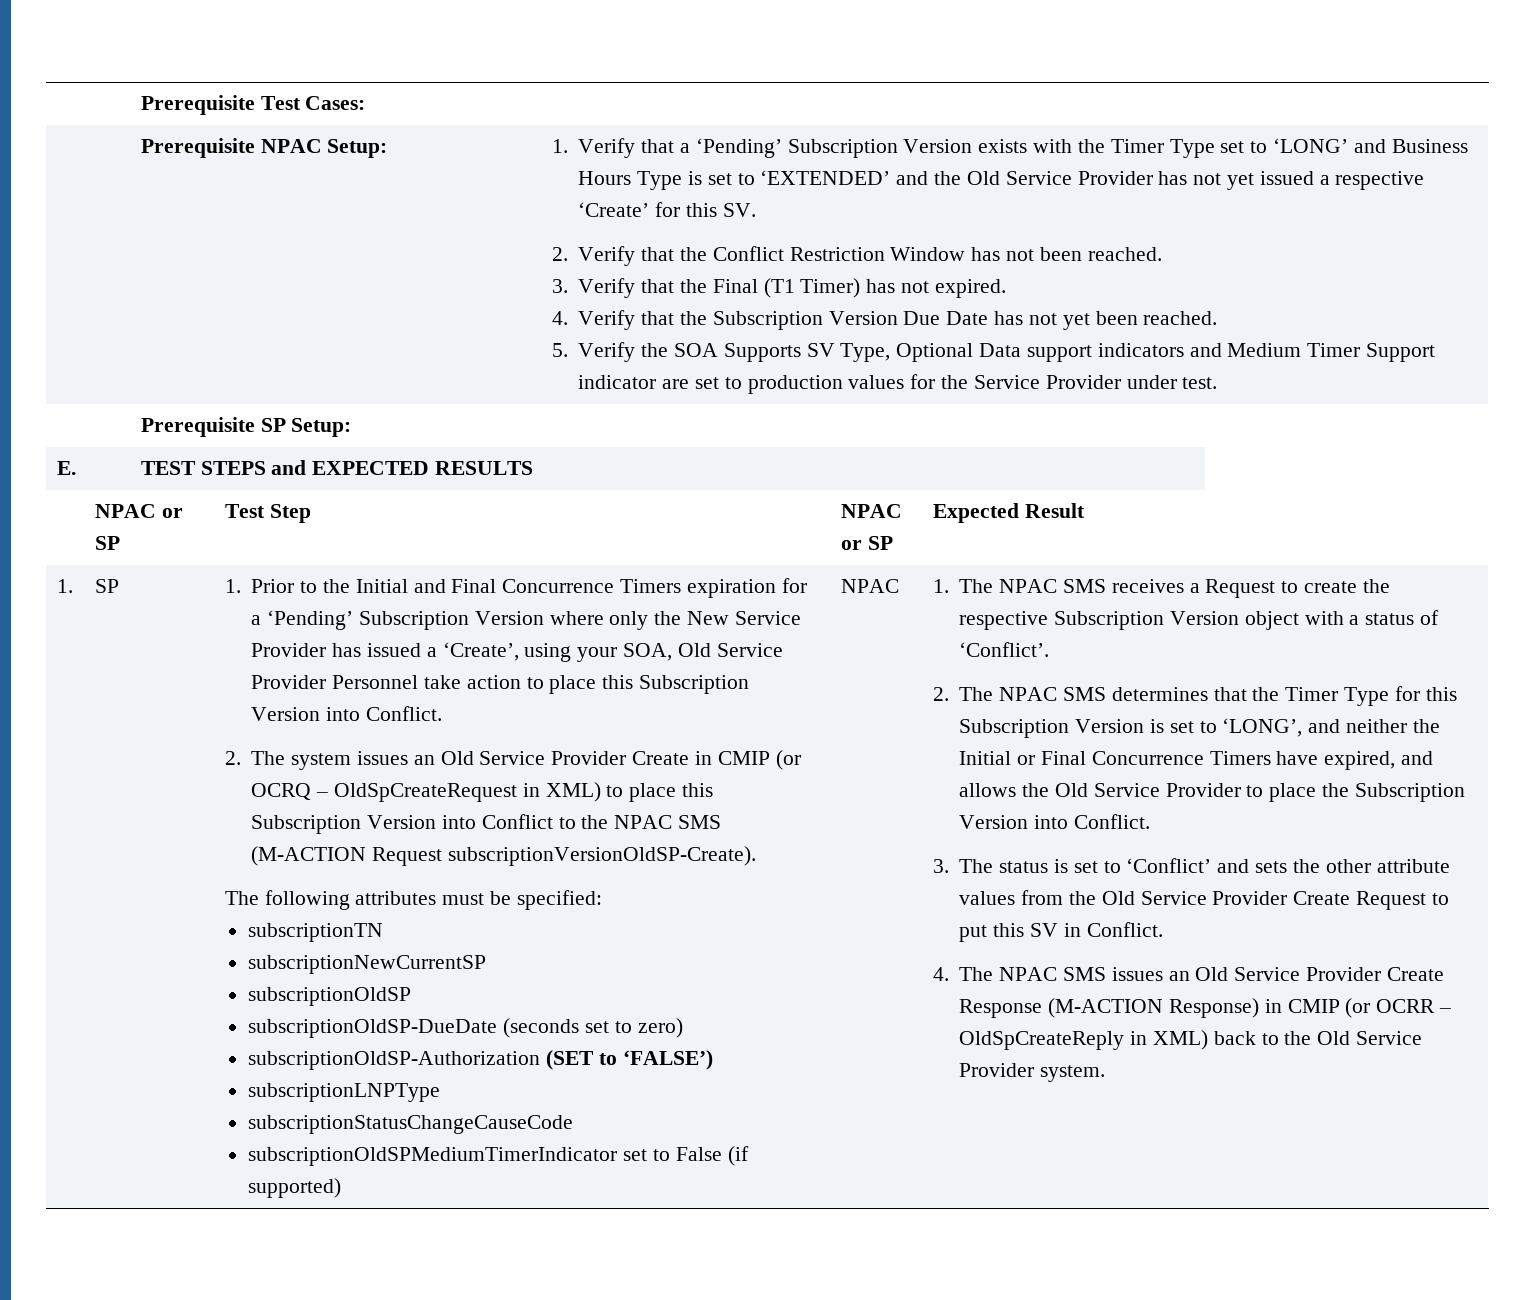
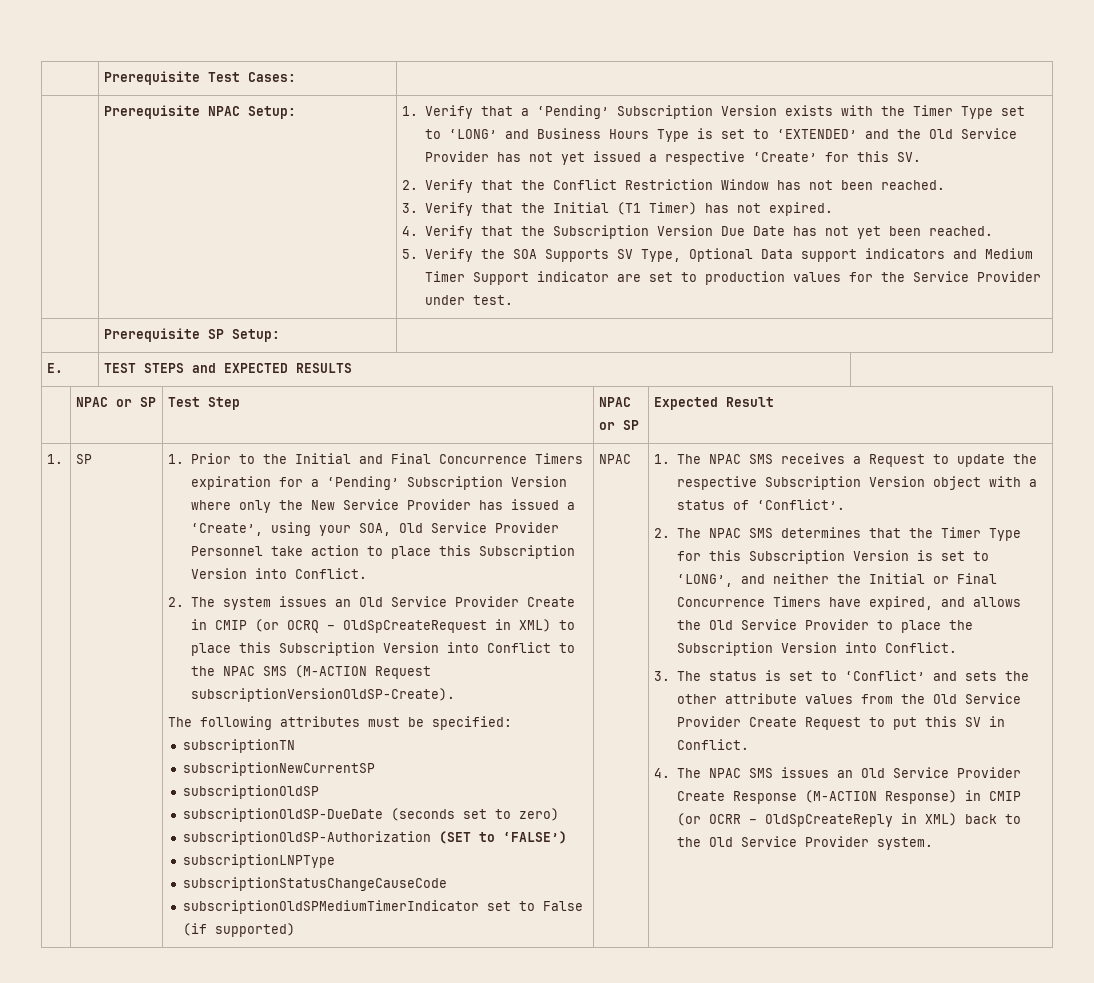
[712,279,758,293] Final -> [552,202,609,213] Initial
[1304,581,1358,593] create -> [956,454,1005,467] update

